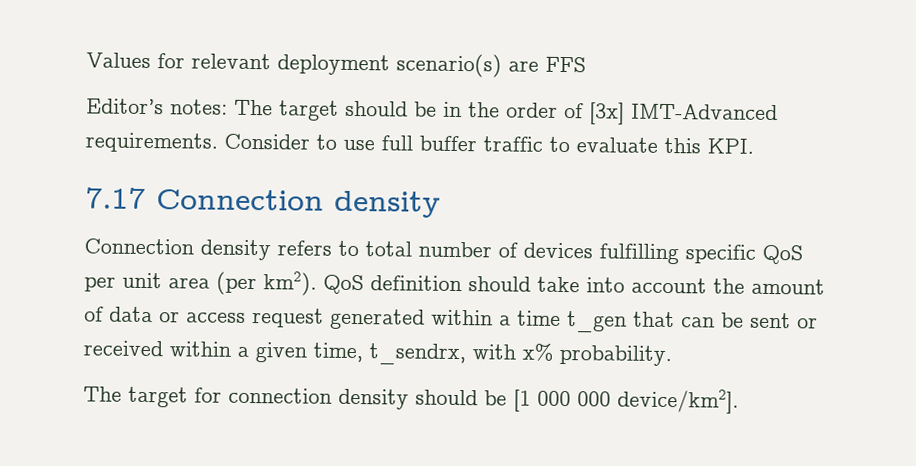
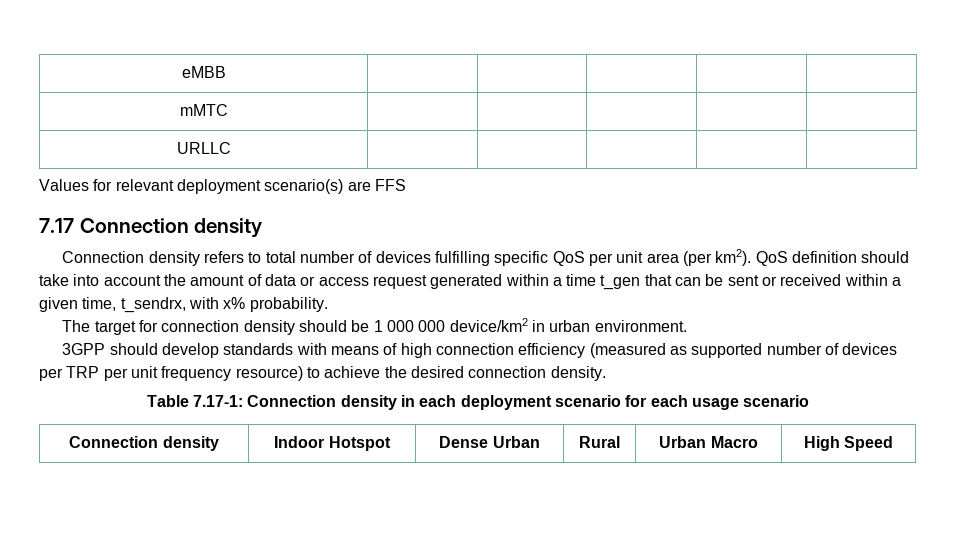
(86, 60) none -> [181,66,226,78] [179,104,228,116] [176,142,231,154] eMBB | | | | | // mMTC | | | | | // URLLC | | | | | //
[86,98,778,125] [85,132,754,154] // Editor’s notes: The target should be in the order of [3x] IMT-Advanced requirements. Consider to use full buffer traffic to evaluate this KPI. -> (406, 185) none
[513,389,531,412] [1 -> [373,320,383,332] 1
[617,388,739,414] device/km2]. -> [449,318,687,332] [62,343,898,358] [39,366,606,381] [146,395,810,410] [69,436,219,451] [274,436,391,451] [439,436,540,448] [579,436,620,448] [659,436,758,448] [803,436,894,451] device/km2 in urban environment. // 3GPP should develop standards with means of high connection efficiency (measured as supported number of devices per TRP per unit frequency resource) to achieve the desired connection density. // Table 7.17-1: Connection density in each deployment scenario for each usage scenario // Connection density | Indoor Hotspot | Dense Urban | Rural | Urban Macro | High Speed

